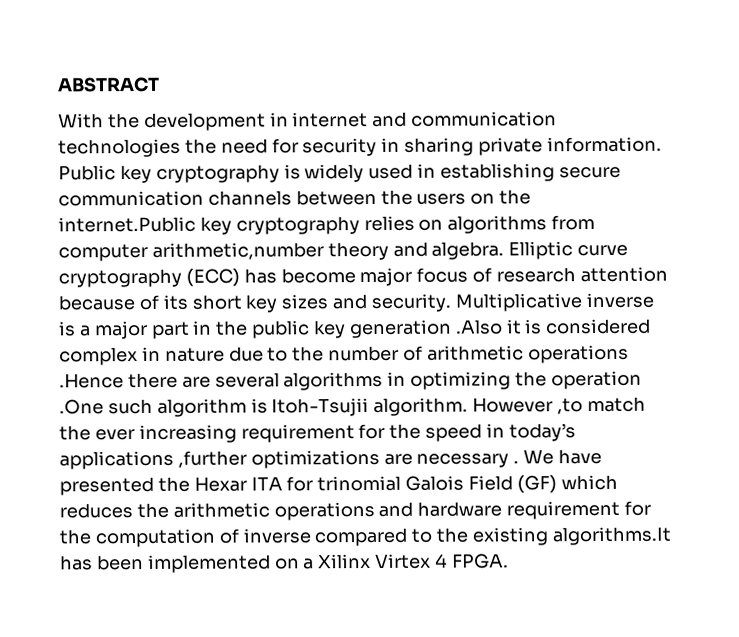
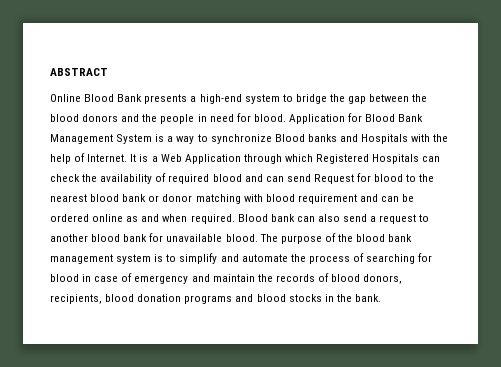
[58,111,558,131] [58,136,662,158] [58,163,621,184] [58,189,532,207] [58,215,596,235] [58,241,629,262] [58,266,668,288] [58,292,654,313] [59,318,652,340] [59,344,629,366] [59,370,642,391] [59,396,646,417] [59,423,576,444] [59,448,603,470] [59,474,618,496] [59,500,652,521] [59,526,671,548] [60,553,509,573] With the development in internet and communication technologies the need for security in sharing private information. Public key cryptography is widely used in establishing secure communication channels between the users on the internet.Public key cryptography relies on algorithms from computer arithmetic,number theory and algebra. Elliptic curve cryptography (ECC) has become major focus of research attention because of its short key sizes and security. Multiplicative inverse is a major part in the public key generation .Also it is considered complex in nature due to the number of arithmetic operations .Hence there are several algorithms in optimizing the operation .One such algorithm is Itoh-Tsujii algorithm. However ,to match the ever increasing requirement for the speed in today’s applications ,further optimizations are necessary . We have presented the Hexar ITA for trinomial Galois Field (GF) which reduces the arithmetic operations and hardware requirement for the computation of inverse compared to the existing algorithms.It has been implemented on a Xilinx Virtex 4 FPGA. -> [50,94,428,104] [50,113,424,124] [50,134,449,144] [50,153,441,164] [50,173,435,184] [50,194,415,204] [50,214,430,224] [50,233,413,244] [50,253,433,264] [50,273,403,284] [50,294,381,304] Online Blood Bank presents a high-end system to bridge the gap between the blood donors and the people in need for blood. Application for Blood Bank Management System is a way to synchronize Blood banks and Hospitals with the help of Internet. It is a Web Application through which Registered Hospitals can check the availability of required blood and can send Request for blood to the nearest blood bank or donor matching with blood requirement and can be ordered online as and when required. Blood bank can also send a request to another blood bank for unavailable blood. The purpose of the blood bank management system is to simplify and automate the process of searching for blood in case of emergency and maintain the records of blood donors, recipients, blood donation programs and blood stocks in the bank.

